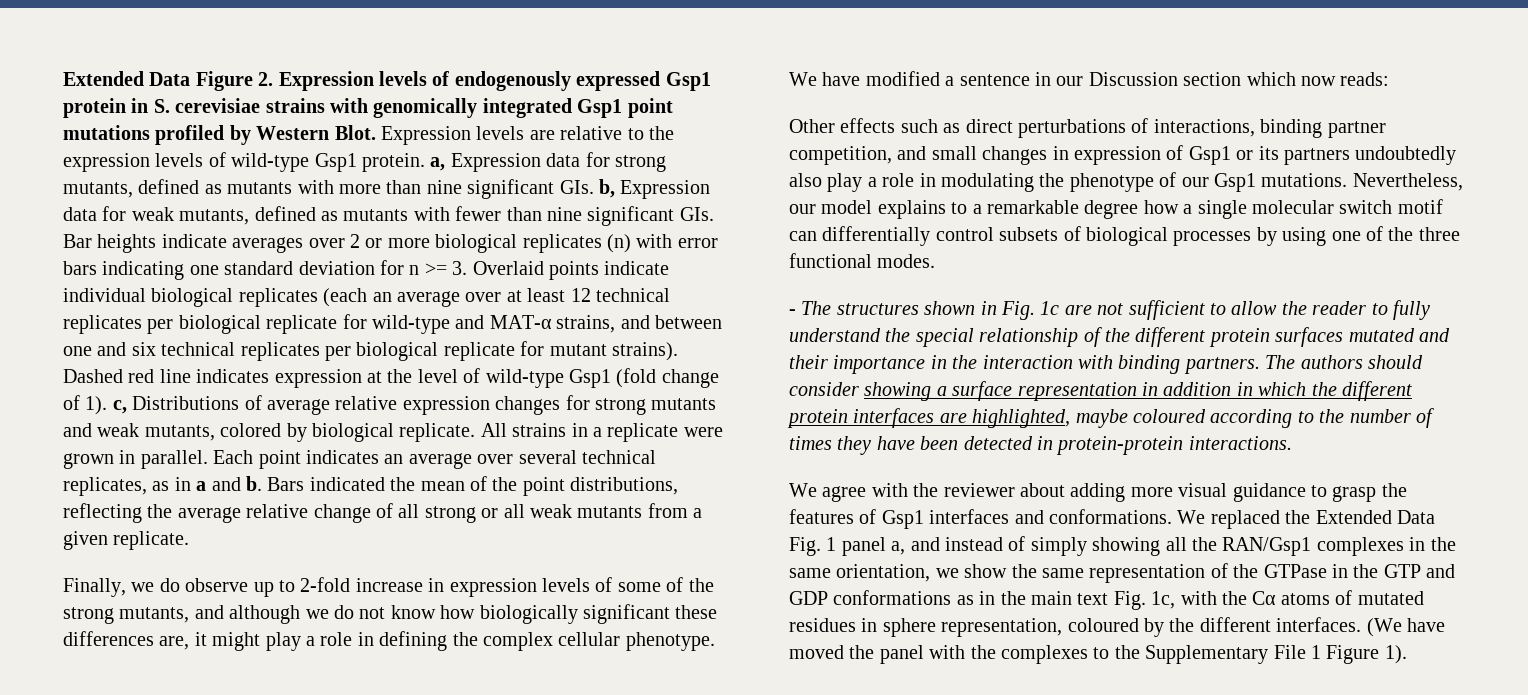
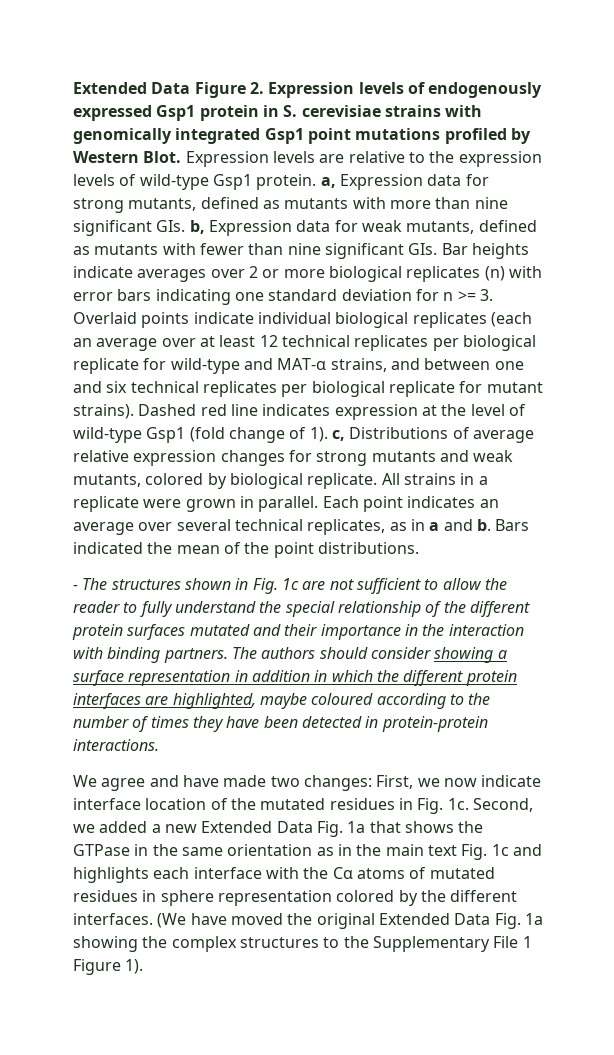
[570,477,679,495] [63,503,703,523] [63,531,190,550] [63,577,714,597] [63,604,718,624] [63,631,715,651] [789,71,1390,86] [789,118,1386,138] [789,145,1457,165] [789,172,1463,192] [789,199,1443,219] [789,226,1460,246] [789,253,936,268] distributions, reflecting the average relative change of all strong or all weak mutants from a given replicate. // Finally, we do observe up to 2-fold increase in expression levels of some of the strong mutants, and although we do not know how biologically significant these differences are, it might play a role in defining the complex cellular phenotype. We have modified a sentence in our Discussion section which now reads: // Other effects such as direct perturbations of interactions, binding partner competition, and small changes in expression of Gsp1 or its partners undoubtedly also play a role in modulating the phenotype of our Gsp1 mutations. Nevertheless, our model explains to a remarkable degree how a single molecular switch motif can differentially control subsets of biological processes by using one of the three functional modes. -> [317,542,419,554] distributions.
[871,483,1407,502] [789,509,1435,529] [789,536,1456,556] [789,563,1456,583] [789,590,952,605] with the reviewer about adding more visual guidance to grasp the features of Gsp1 interfaces and conformations. We replaced the Extended Data Fig. 1 panel a, and instead of simply showing all the RAN/Gsp1 complexes in the same orientation, we show the same representation of the GTPase in the GTP and GDP conformations -> [149,775,542,791] [73,798,533,814] [73,821,484,837] [73,844,313,856] and have made two changes: First, we now indicate interface location of the mutated residues in Fig. 1c. Second, we added a new Extended Data Fig. 1a that shows the GTPase in the same orientation
[1151,591,1176,609] 1c, -> [491,844,542,856] [73,867,262,883] 1c and highlights each interface
[941,618,1139,637] representation, coloured -> [217,890,395,906] representation colored
[879,645,1088,664] panel with the complexes -> [316,913,543,929] [73,936,319,952] original Extended Data Fig. 1a showing the complex structures

